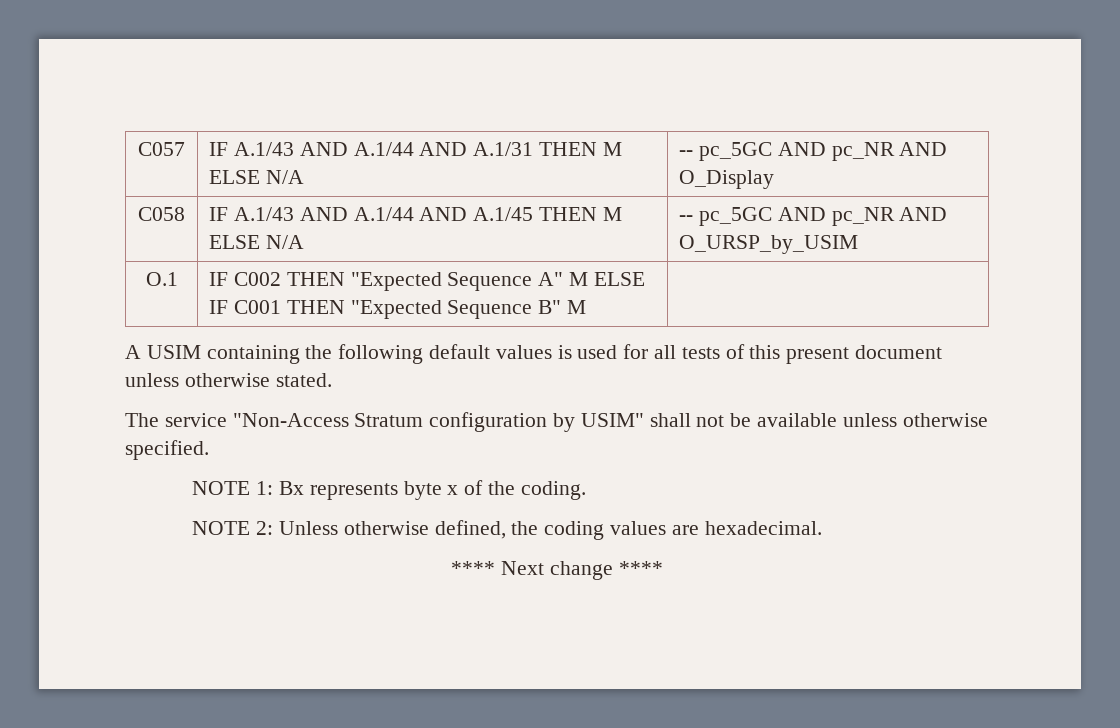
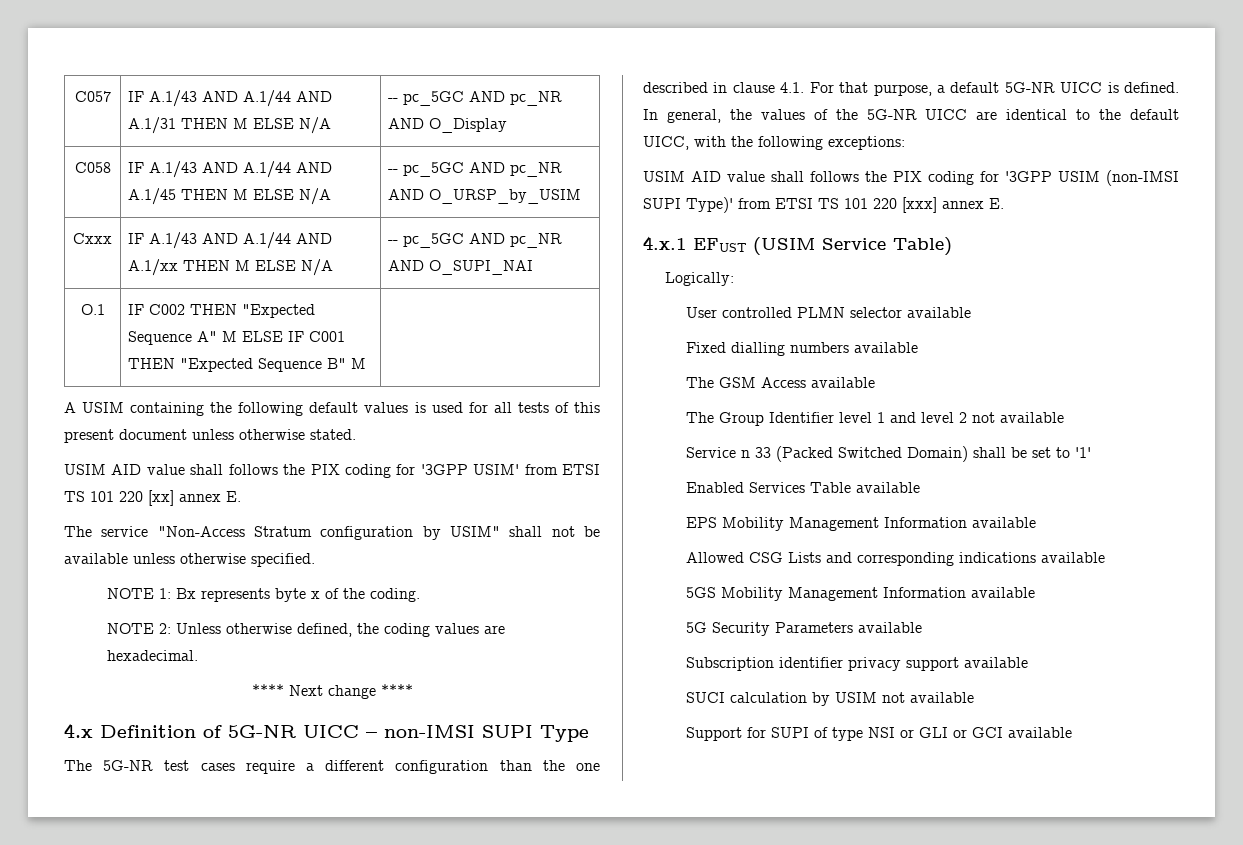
(859, 244) none -> [73,233,112,244] [128,232,333,249] [128,259,334,276] [388,233,563,248] [388,260,534,275] // Cxxx | IF A.1/43 AND A.1/44 AND A.1/xx THEN M ELSE N/A | -- pc_5GC AND pc_NR AND O_SUPI_NAI
(332, 380) none -> [64,464,601,478] [64,490,241,506] // USIM AID value shall follows the PIX coding for '3GPP USIM' from ETSI TS 101 220 [xx] annex E.
(663, 568) none -> [64,723,589,742] [64,760,600,774] [643,82,1179,96] [643,109,1179,123] [643,136,905,150] [643,170,1179,186] [643,197,1004,213] [643,236,952,256] [664,272,734,286] [686,307,972,318] [686,342,919,356] [686,377,876,388] [686,412,1065,426] [686,446,1092,462] [686,482,921,493] [686,517,1037,531] [686,552,1106,566] [686,587,1036,601] [686,622,923,636] [686,657,1029,671] [686,692,975,706] [686,727,1073,741] // 4.x Definition of 5G-NR UICC – non-IMSI SUPI Type // The 5G-NR test cases require a different configuration than the one described in clause 4.1. For that purpose, a default 5G-NR UICC is defined. In general, the values of the 5G-NR UICC are identical to the default UICC, with the following exceptions: // USIM AID value shall follows the PIX coding for '3GPP USIM (non-IMSI SUPI Type)' from ETSI TS 101 220 [xxx] annex E. // 4.x.1 EFUST (USIM Service Table) // Logically: // User controlled PLMN selector available // Fixed dialling numbers available // The GSM Access available // The Group Identifier level 1 and level 2 not available // Service n 33 (Packed Switched Domain) shall be set to '1' // Enabled Services Table available // EPS Mobility Management Information available // Allowed CSG Lists and corresponding indications available // 5GS Mobility Management Information available // 5G Security Parameters available // Subscription identifier privacy support available // SUCI calculation by USIM not available // Support for SUPI of type NSI or GLI or GCI available

